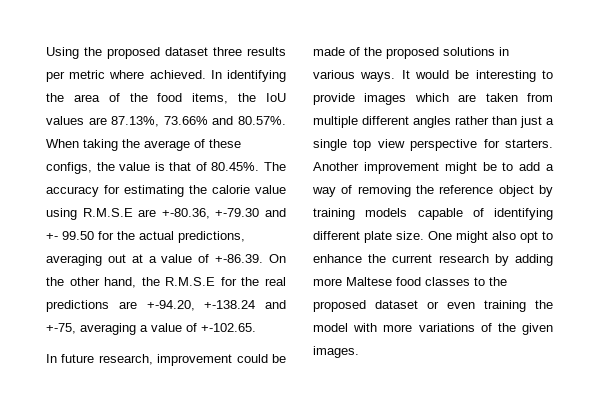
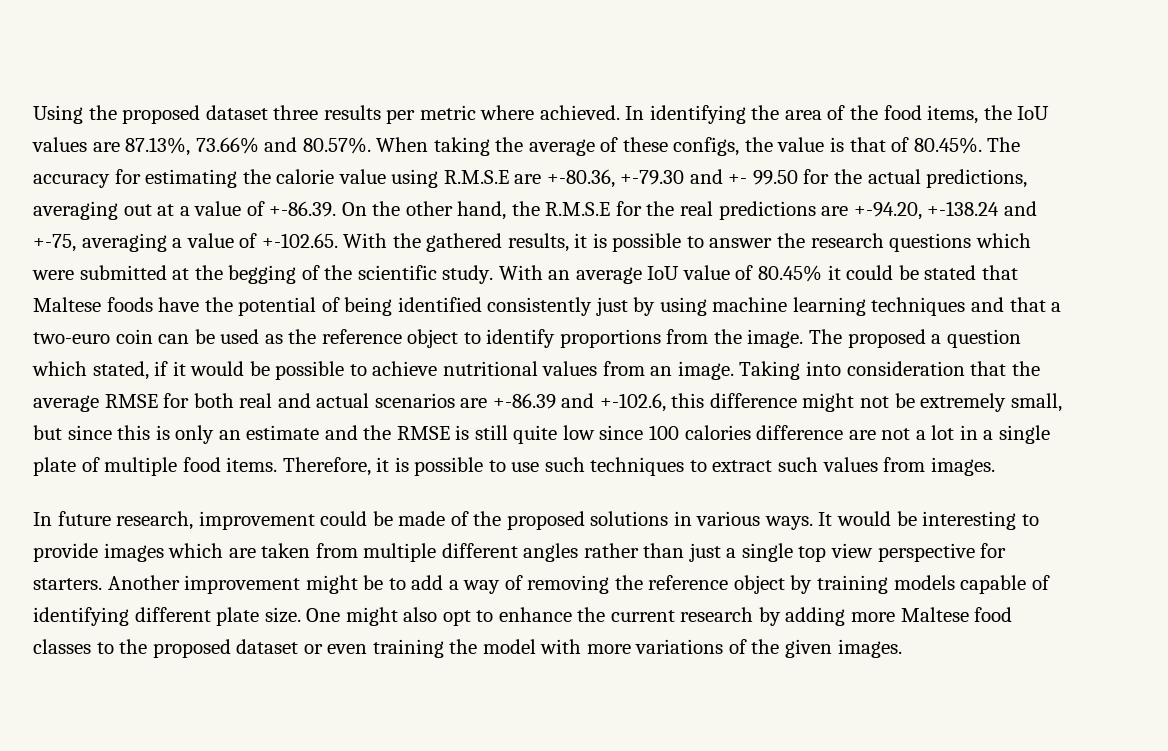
(256, 327) none -> [343,233,1031,252] [32,265,1018,284] [33,297,1062,316] [33,329,1021,348] [32,361,1040,380] [33,393,1062,412] [33,425,1050,444] [33,457,995,476] With the gathered results, it is possible to answer the research questions which were submitted at the begging of the scientific study. With an average IoU value of 80.45% it could be stated that Maltese foods have the potential of being identified consistently just by using machine learning techniques and that a two-euro coin can be used as the reference object to identify proportions from the image. The proposed a question which stated, if it would be possible to achieve nutritional values from an image. Taking into consideration that the average RMSE for both real and actual scenarios are +-86.39 and +-102.6, this difference might not be extremely small, but since this is only an estimate and the RMSE is still quite low since 100 calories difference are not a lot in a single plate of multiple food items. Therefore, it is possible to use such techniques to extract such values from images.

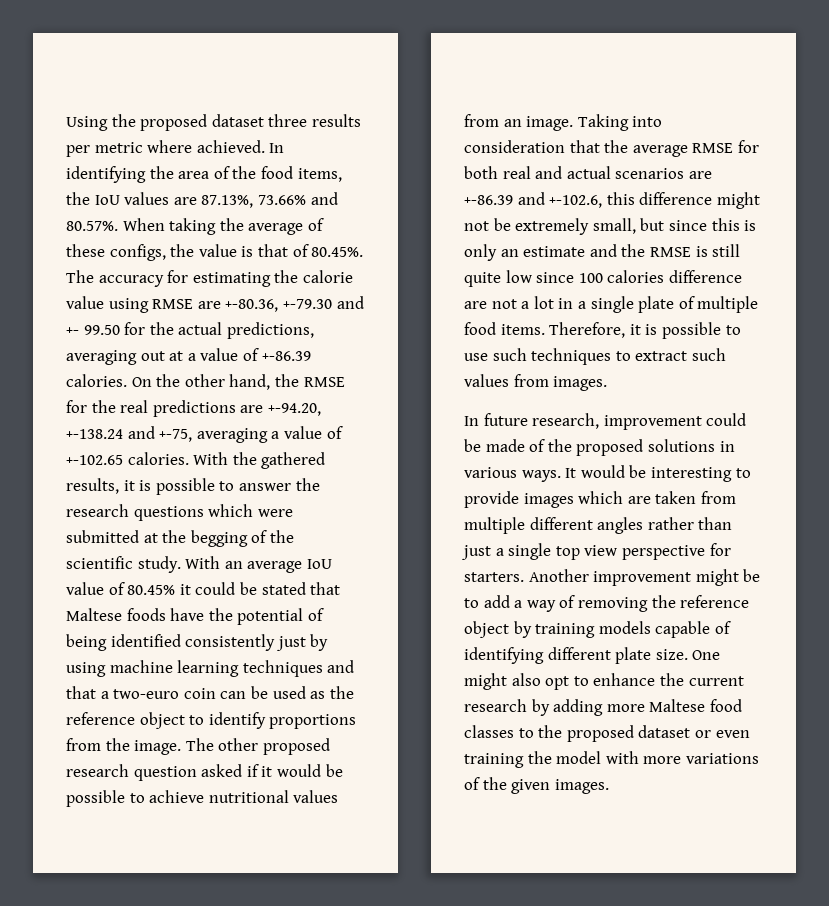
[443,170,509,184] R.M.S.E -> [152,299,194,309] RMSE
[269,201,337,217] +-86.39. -> [261,351,311,361] [66,374,127,387] +-86.39 calories.
[545,202,611,216] R.M.S.E -> [303,377,345,387] RMSE
[261,233,338,248] +-102.65. -> [66,452,189,465] +-102.65 calories.
[847,329,1021,348] [32,361,149,380] proposed a question which stated, -> [218,738,330,755] [66,764,243,781] other proposed research question asked

